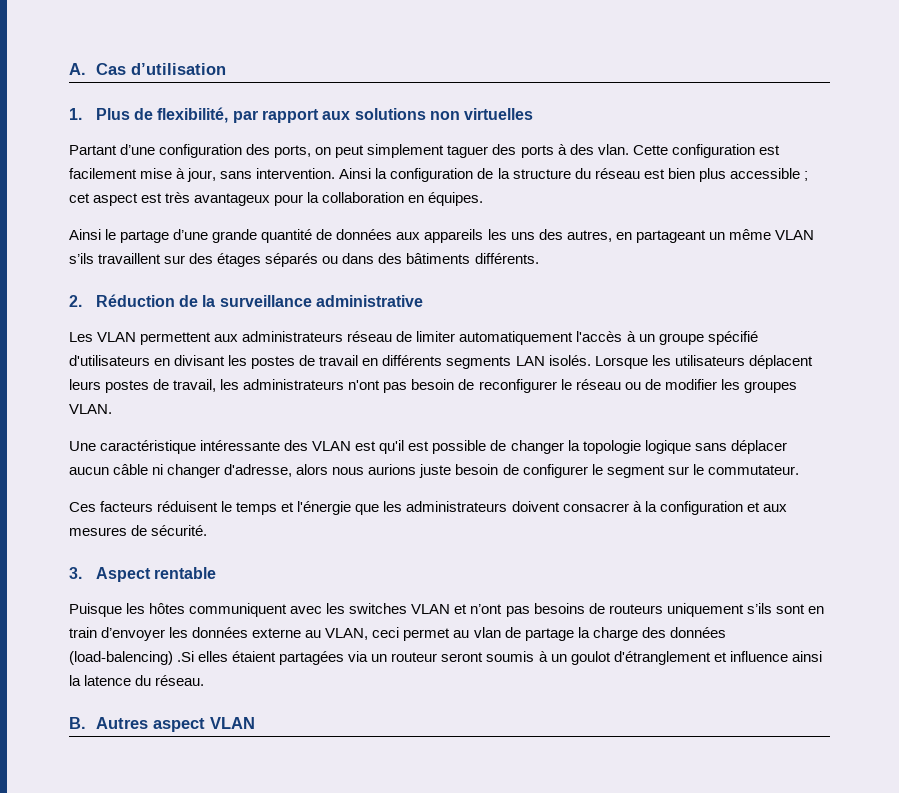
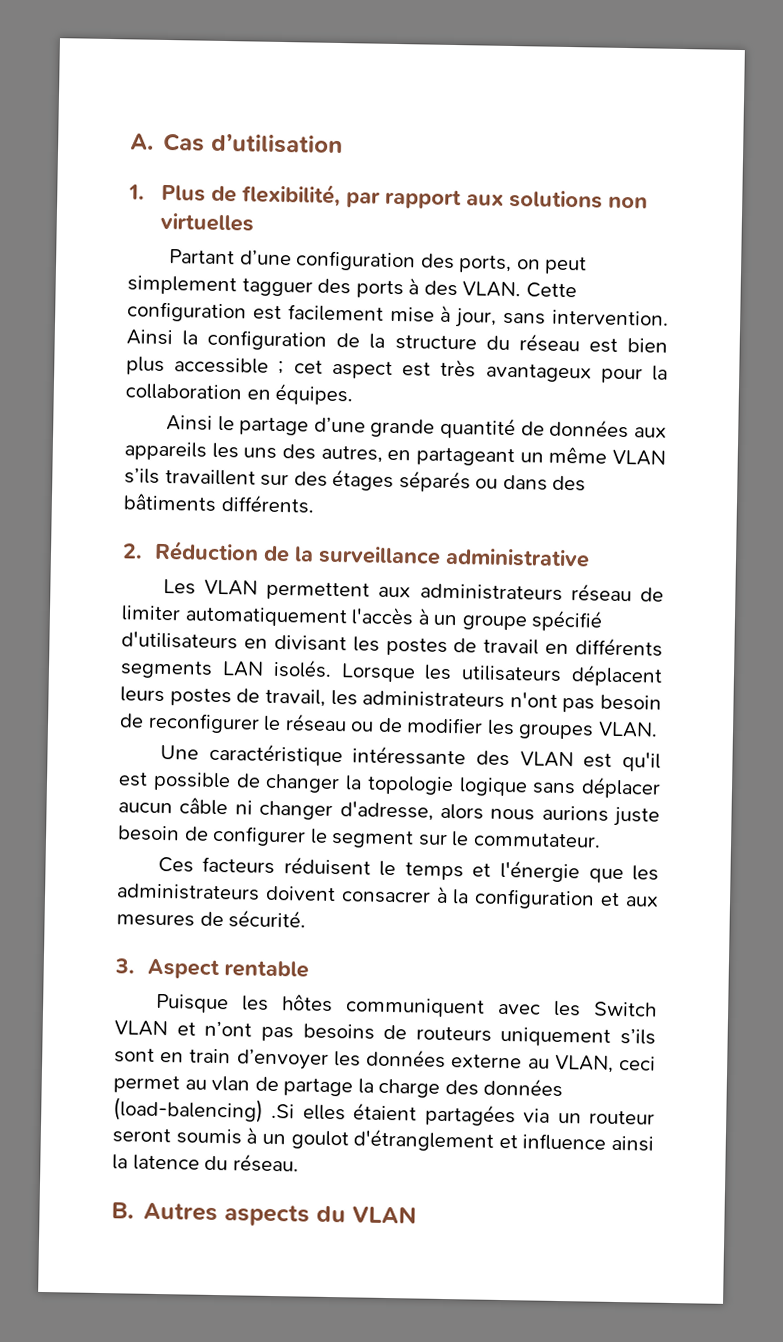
[447,145,489,158] taguer -> [241,278,313,297] tagguer
[597,144,629,155] vlan. -> [462,281,522,298] VLAN.
[349,603,408,614] switches -> [594,1001,657,1017] Switch
[152,718,205,732] aspect -> [224,1204,347,1227] aspects du

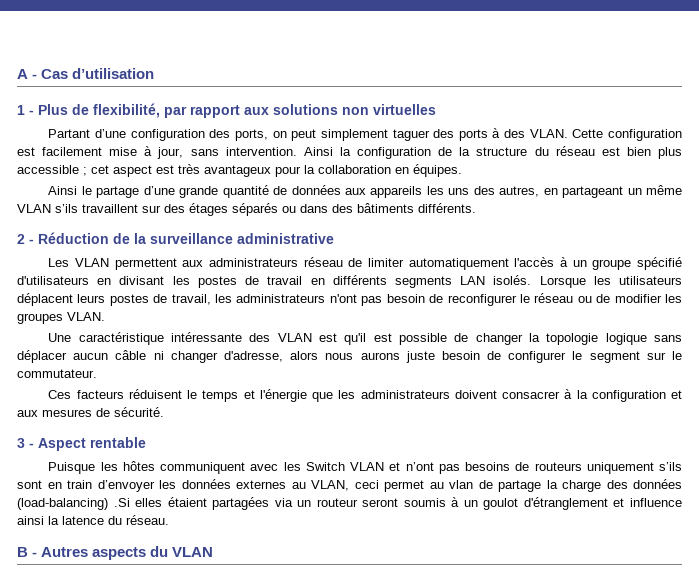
[130,133,154,150] A. -> [17,69,38,79] A -
[128,184,145,200] 1. -> [17,105,34,115] 1 -
[241,278,313,297] tagguer -> [392,129,430,141] taguer
[122,543,143,559] 2. -> [17,234,34,244] 2 -
[541,805,609,822] aurions -> [360,352,400,360] aurons
[114,958,135,974] 3. -> [17,438,34,448] 3 -
[451,1054,523,1069] externe -> [236,480,286,489] externes
[113,1097,264,1123] (load-balencing) -> [17,498,108,510] (load-balancing)
[111,1202,134,1219] B. -> [17,547,38,557] B -

